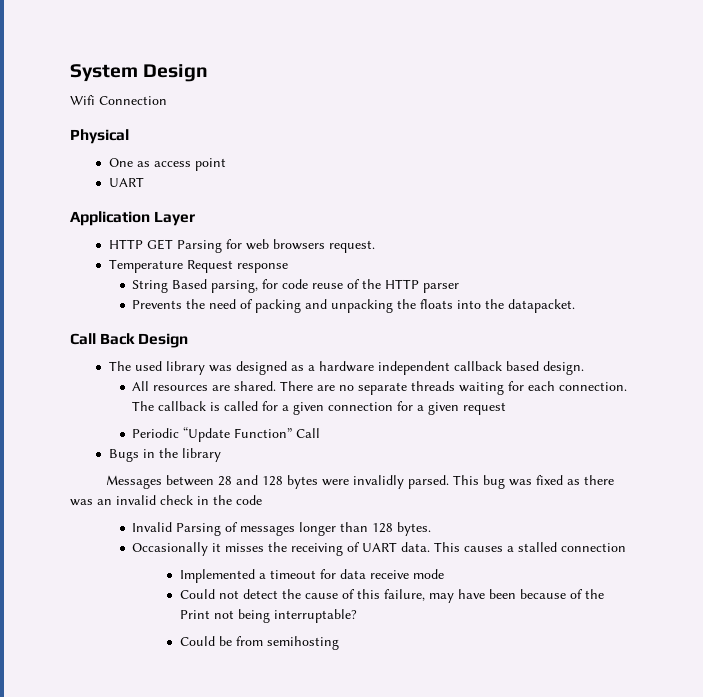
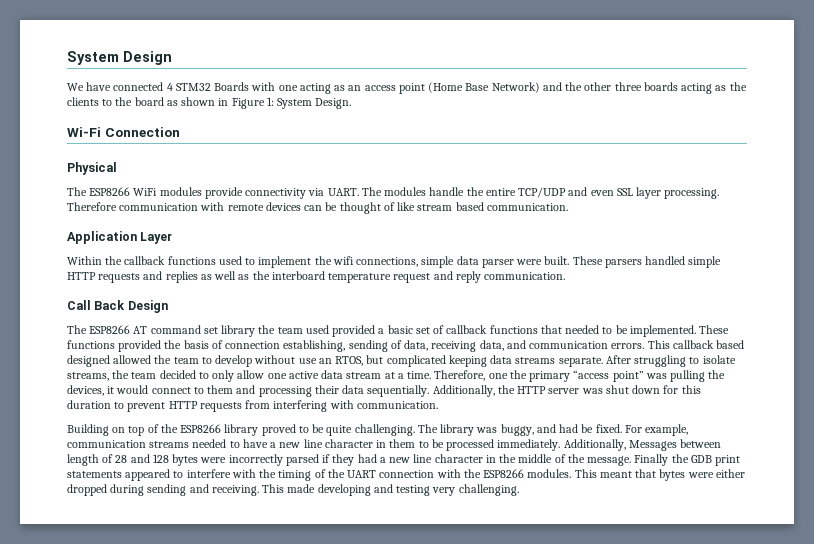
[70,95,167,105] [70,129,129,144] [108,158,226,171] [108,177,144,187] [70,211,196,226] [108,239,375,253] [108,259,288,273] [132,279,460,293] [132,299,576,313] [70,333,189,348] [108,361,584,375] [132,381,628,395] [132,401,507,415] [132,427,321,442] [108,448,221,462] [105,475,214,489] Wifi Connection // Physical // One as access point // UART // Application Layer // HTTP GET Parsing for web browsers request. // Temperature Request response // String Based parsing, for code reuse of the HTTP parser // Prevents the need of packing and unpacking the floats into the datapacket. // Call Back Design // The used library was designed as a hardware independent callback based design. // All resources are shared. There are no separate threads waiting for each connection. The callback is called for a given connection for a given request // Periodic “Update Function” Call // Bugs in the library // Messages between -> [67,82,747,94] [67,97,352,109] [67,127,180,137] [67,162,117,175] [67,187,720,199] [67,202,568,214] [67,231,173,244] [67,256,722,268] [67,271,566,283] [67,300,168,313] [67,325,730,337] [67,340,745,352] [67,355,736,367] [67,370,726,382] [67,385,701,397] [67,400,438,412] [67,424,689,436] [67,439,722,451] [67,454,114,466] We have connected 4 STM32 Boards with one acting as an access point (Home Base Network) and the other three boards acting as the clients to the board as shown in Figure 1: System Design. // Wi-Fi Connection // Physical // The ESP8266 WiFi modules provide connectivity via UART. The modules handle the entire TCP/UDP and even SSL layer processing. Therefore communication with remote devices can be thought of like stream based communication. // Application Layer // Within the callback functions used to implement the wifi connections, simple data parser were built. These parsers handled simple HTTP requests and replies as well as the interboard temperature request and reply communication. // Call Back Design // The ESP8266 AT command set library the team used provided a basic set of callback functions that needed to be implemented. These functions provided the basis of connection establishing, sending of data, receiving data, and communication errors. This callback based designed allowed the team to develop without use an RTOS, but complicated keeping data streams separate. After struggling to isolate streams, the team decided to only allow one active data stream at a time. Therefore, one the primary “access point” was pulling the devices, it would connect to them and processing their data sequentially. Additionally, the HTTP server was shut down for this duration to prevent HTTP requests from interfering with communication. // Building on top of the ESP8266 library proved to be quite challenging. The library was buggy, and had be fixed. For example, communication streams needed to have a new line character in them to be processed immediately. Additionally, Messages between length of
[352,475,614,489] [70,495,262,506] [132,522,432,536] [132,542,627,556] [179,569,444,583] [179,589,604,603] [179,609,357,623] [179,636,339,650] invalidly parsed. This bug was fixed as there was an invalid check in the code // Invalid Parsing of messages longer than 128 bytes. // Occasionally it misses the receiving of UART data. This causes a stalled connection // Implemented a timeout for data receive mode // Could not detect the cause of this failure, may have been because of the Print not being interruptable? // Could be from semihosting -> [228,454,741,466] [67,469,745,481] [67,484,519,496] incorrectly parsed if they had a new line character in the middle of the message. Finally the GDB print statements appeared to interfere with the timing of the UART connection with the ESP8266 modules. This meant that bytes were either dropped during sending and receiving. This made developing and testing very challenging.

